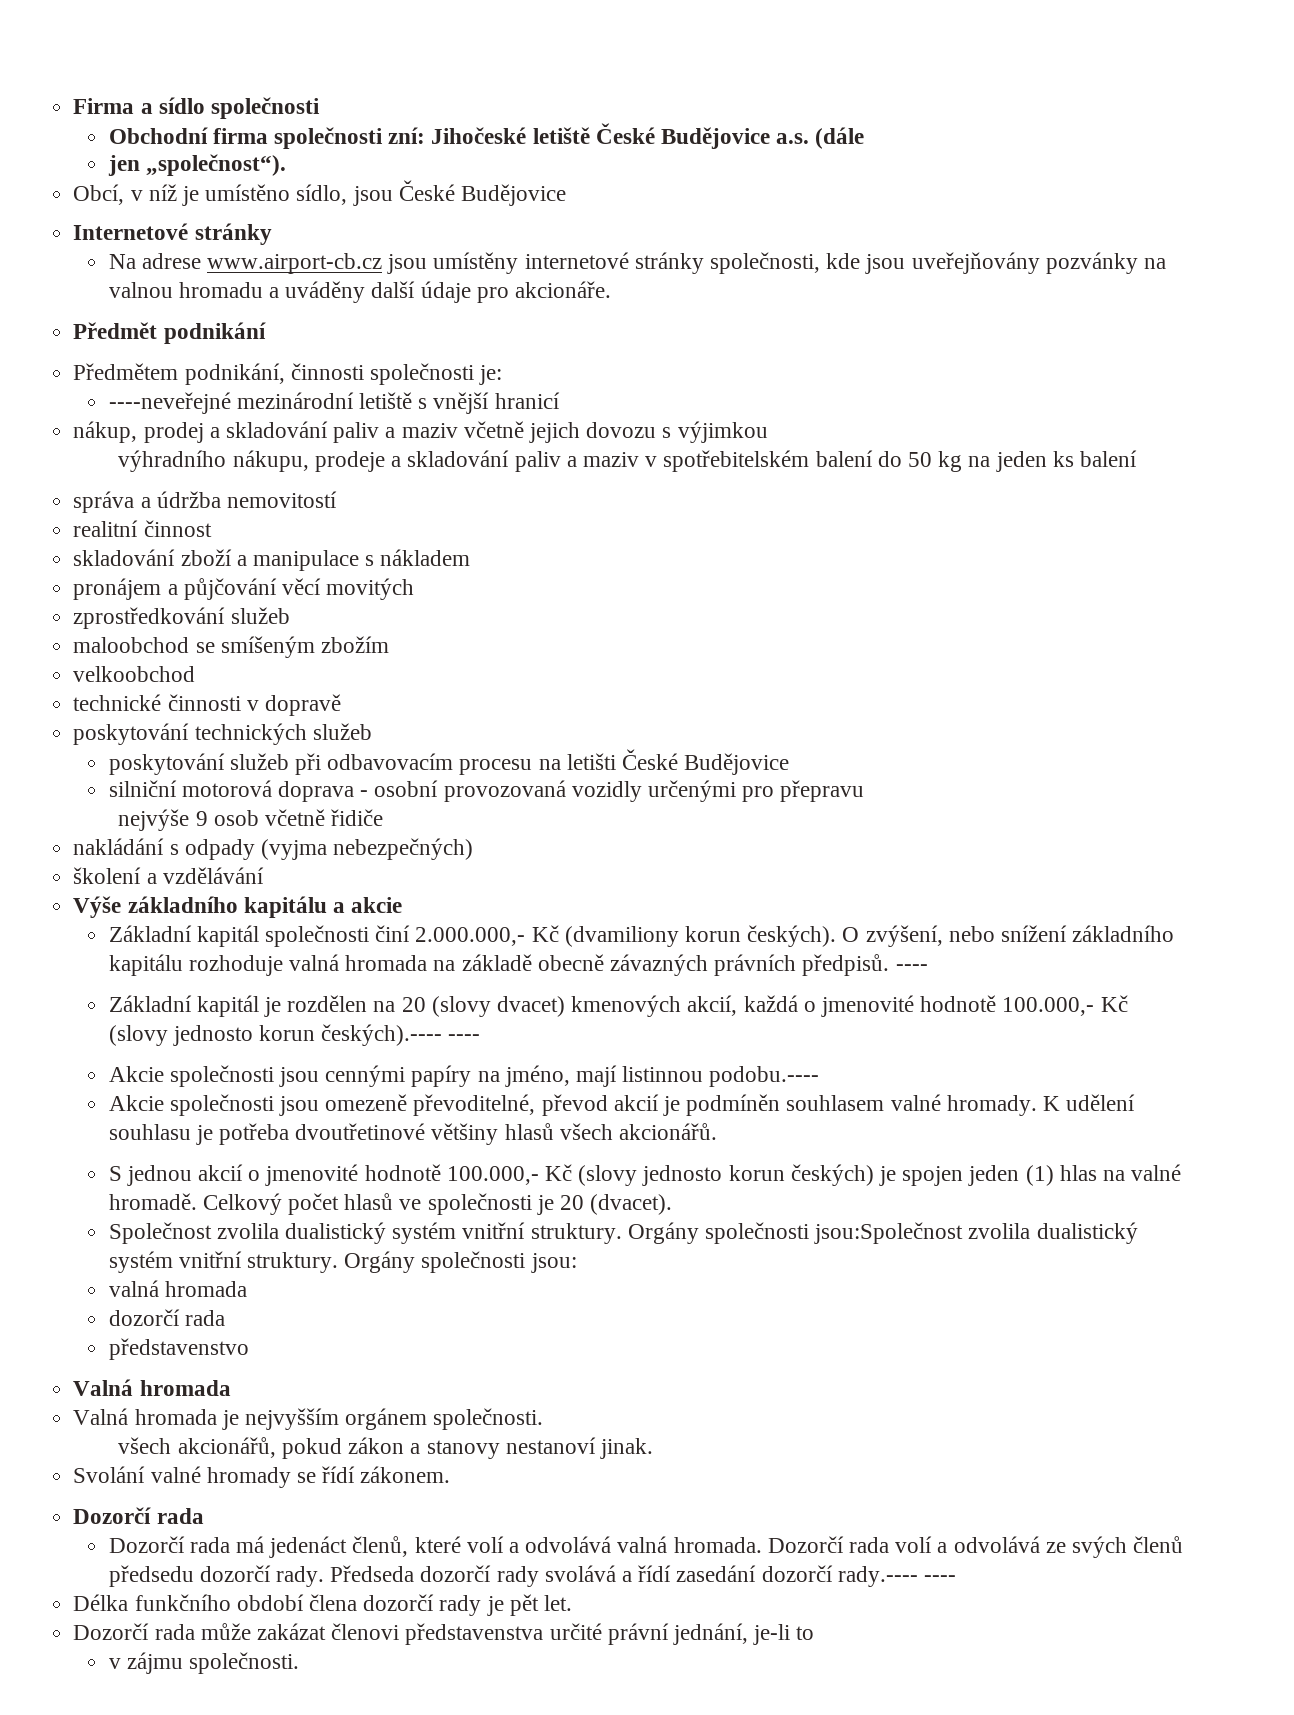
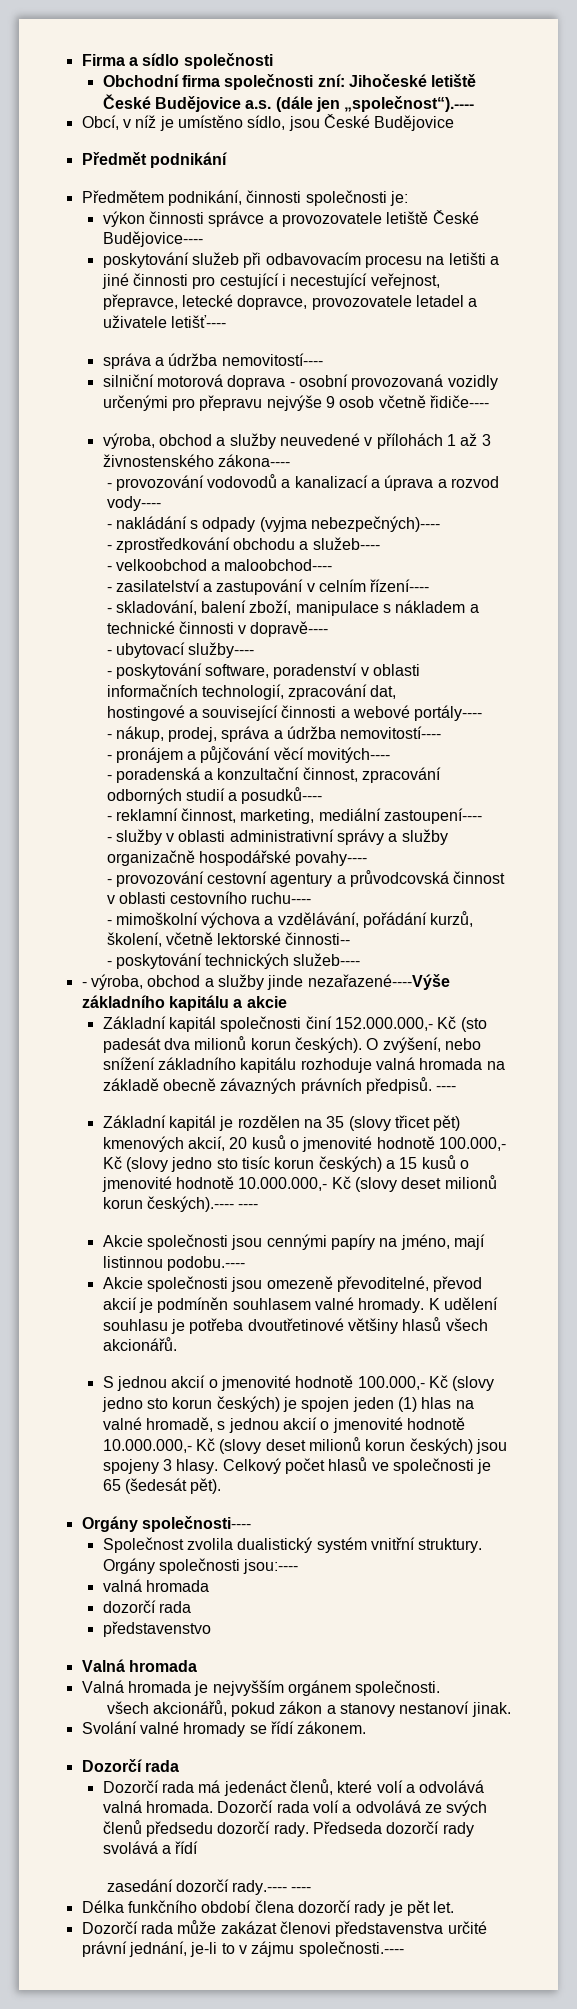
[107,154,286,176] // jen „společnost“). -> [316,96,475,112] jen „společnost“).----
[73,223,272,245] [108,252,1167,274] [108,281,611,303] // Internetové stránky // Na adrese www.airport-cb.cz jsou umístěny internetové stránky společnosti, kde jsou uveřejňovány pozvánky na valnou hromadu a uváděny další údaje pro akcionáře. -> (455, 123) none
[108,392,560,414] [73,421,768,443] [118,450,1138,472] [73,491,337,513] [73,520,212,537] [73,549,471,571] [73,578,415,600] [73,607,290,629] [73,636,389,658] [73,666,196,682] [73,694,341,716] [73,723,372,745] ----neveřejné mezinárodní letiště s vnější hranicí // nákup, prodej a skladování paliv a maziv včetně jejich dovozu s výjimkou // výhradního nákupu, prodeje a skladování paliv a maziv v spotřebitelském balení do 50 kg na jeden ks balení // správa a údržba nemovitostí // realitní činnost // skladování zboží a manipulace s nákladem // pronájem a půjčování věcí movitých // zprostředkování služeb // maloobchod se smíšeným zbožím // velkoobchod // technické činnosti v dopravě // poskytování technických služeb -> [102,210,479,227] [102,231,203,247] výkon činnosti správce a provozovatele letiště České Budějovice----
[621,749,790,775] České Budějovice -> [490,256,500,265] [101,273,440,289] [102,294,478,310] [102,315,227,328] [102,353,323,369] a jiné činnosti pro cestující i necestující veřejnost, přepravce, letecké dopravce, provozovatele letadel a uživatele letišť---- // správa a údržba nemovitostí----
(865, 791) // -> (263, 403) none
[331,809,384,826] [73,838,474,860] [73,867,264,884] [73,896,122,918] řidiče // nakládání s odpady (vyjma nebezpečných) // školení a vzdělávání // Výše -> [430,395,490,408] [102,433,491,449] [102,454,291,467] [106,474,500,491] [106,496,161,511] [106,516,441,532] [106,537,380,553] [106,559,333,571] [106,579,430,595] [106,600,479,616] [106,621,329,637] [106,642,255,658] [106,663,421,679] [106,684,397,700] [106,705,483,721] [106,726,442,742] [106,746,391,763] [106,767,442,783] [106,787,323,804] [106,808,483,824] [106,829,448,845] [106,850,368,866] [106,870,506,887] [106,891,312,904] [106,911,474,928] [106,932,351,947] [106,953,361,969] [81,974,450,990] řidiče---- // výroba, obchod a služby neuvedené v přílohách 1 až 3 živnostenského zákona---- // - provozování vodovodů a kanalizací a úprava a rozvod vody---- // - nakládání s odpady (vyjma nebezpečných)---- // - zprostředkování obchodu a služeb---- // - velkoobchod a maloobchod---- // - zasilatelství a zastupování v celním řízení---- // - skladování, balení zboží, manipulace s nákladem a technické činnosti v dopravě---- // - ubytovací služby---- // - poskytování software, poradenství v oblasti informačních technologií, zpracování dat, // hostingové a související činnosti a webové portály---- // - nákup, prodej, správa a údržba nemovitostí---- // - pronájem a půjčování věcí movitých---- // - poradenská a konzultační činnost, zpracování odborných studií a posudků---- // - reklamní činnost, marketing, mediální zastoupení---- // - služby v oblasti administrativní správy a služby organizačně hospodářské povahy---- // - provozování cestovní agentury a průvodcovská činnost v oblasti cestovního ruchu---- // - mimoškolní výchova a vzdělávání, pořádání kurzů, školení, včetně lektorské činnosti-- // - poskytování technických služeb---- // - výroba, obchod a služby jinde nezařazené----Výše
[415,925,679,947] 2.000.000,- Kč (dvamiliony -> [335,1016,487,1032] [102,1036,247,1053] 152.000.000,- Kč (sto padesát dva milionů
[401,995,1128,1017] [108,1025,253,1046] 20 (slovy dvacet) kmenových akcií, každá o jmenovité hodnotě 100.000,- Kč (slovy jednosto -> [326,1115,461,1131] [102,1135,507,1152] [102,1155,470,1172] [101,1175,497,1192] 35 (slovy třicet pět) kmenových akcií, 20 kusů o jmenovité hodnotě 100.000,- Kč (slovy jedno sto tisíc korun českých) a 15 kusů o jmenovité hodnotě 10.000.000,- Kč (slovy deset milionů
[642,1165,723,1186] jednosto -> [101,1397,169,1412] jedno sto
[108,1193,197,1210] hromadě. -> [146,1417,466,1433] [102,1437,508,1454] [102,1459,219,1474] hromadě, s jednou akcií o jmenovité hodnotě 10.000.000,- Kč (slovy deset milionů korun českých) jsou spojeny 3 hlasy.
[559,1194,673,1215] 20 (dvacet). -> [102,1478,222,1494] [81,1516,251,1532] 65 (šedesát pět). // Orgány společnosti----
[814,1222,1138,1244] [108,1251,577,1273] jsou:Společnost zvolila dualistický systém vnitřní struktury. Orgány společnosti jsou: -> [243,1559,299,1574] jsou:----
(672, 1573) none -> (199, 1847) //
(815, 1633) // -> (235, 1948) none
[188,1652,299,1674] společnosti. -> [298,1941,404,1957] společnosti.----

